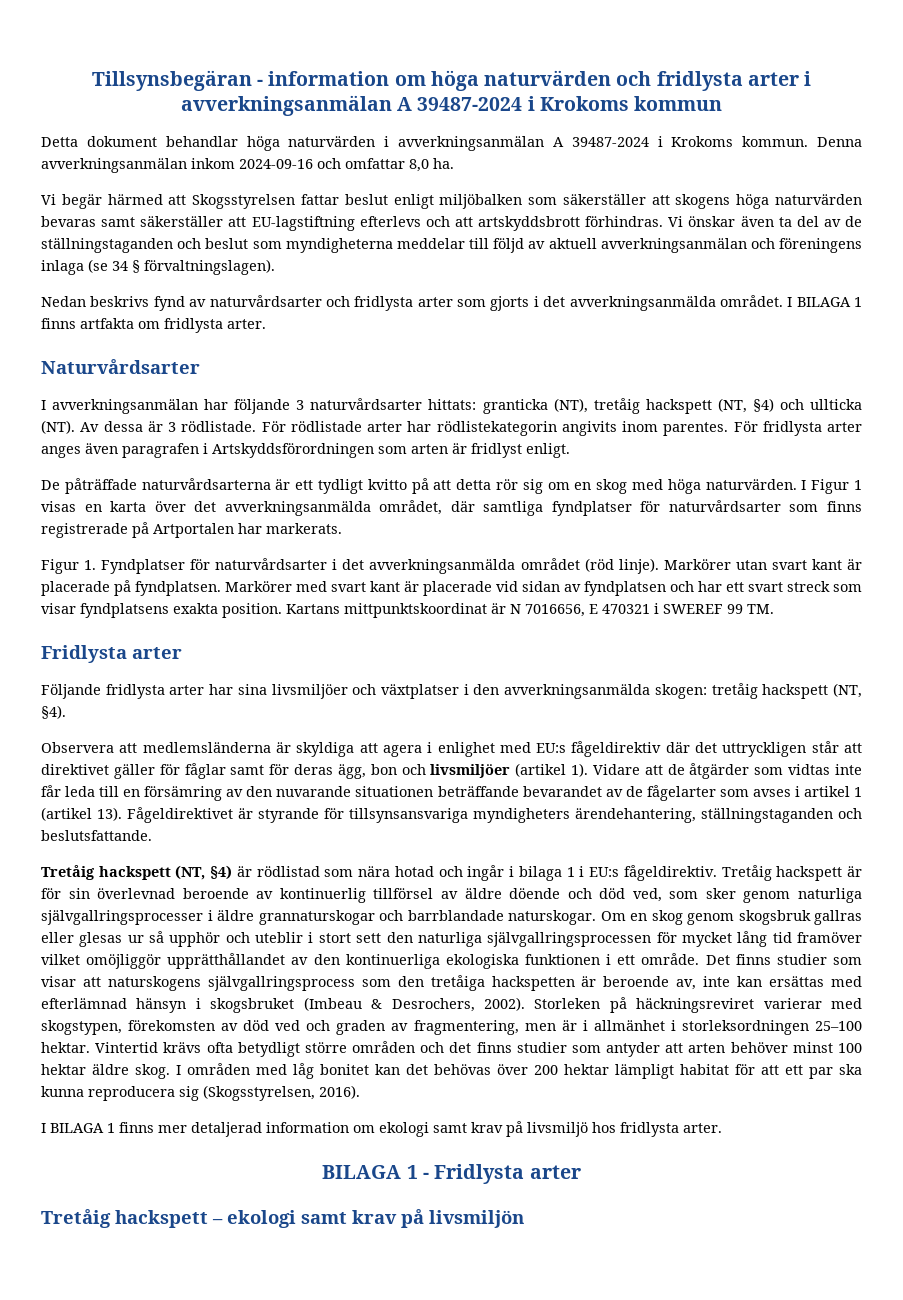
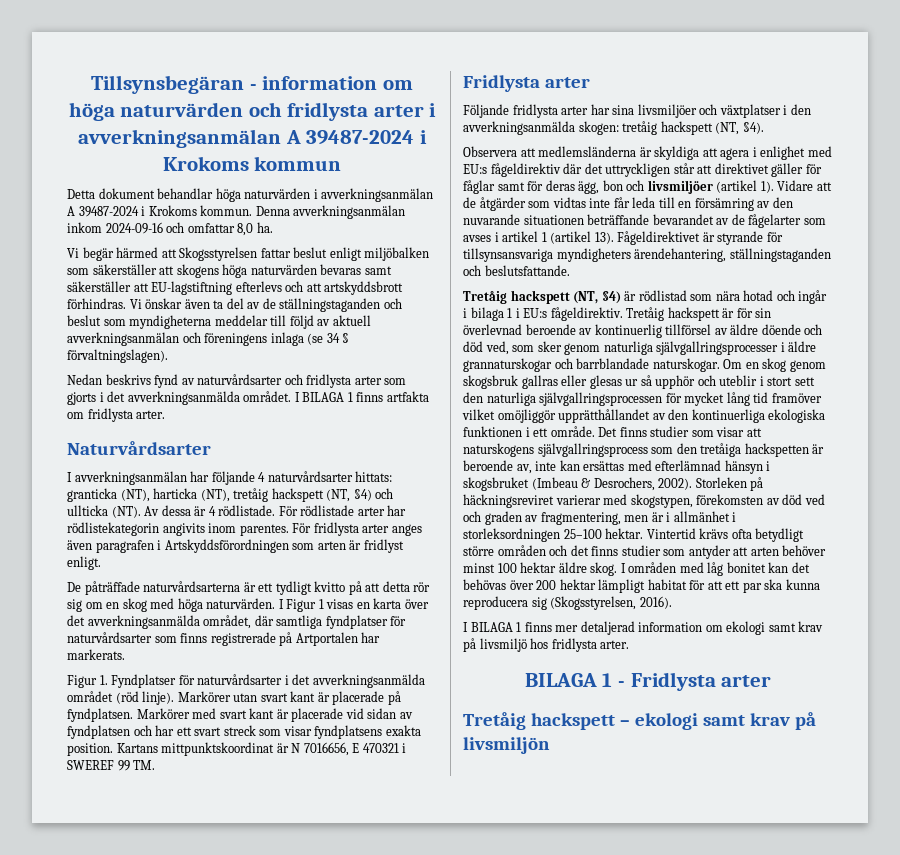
[296,400,305,410] 3 -> [258,472,266,482] 4
(588, 405) none -> [153,488,230,502] harticka (NT),
[168,422,176,432] 3 -> [208,506,216,516] 4

